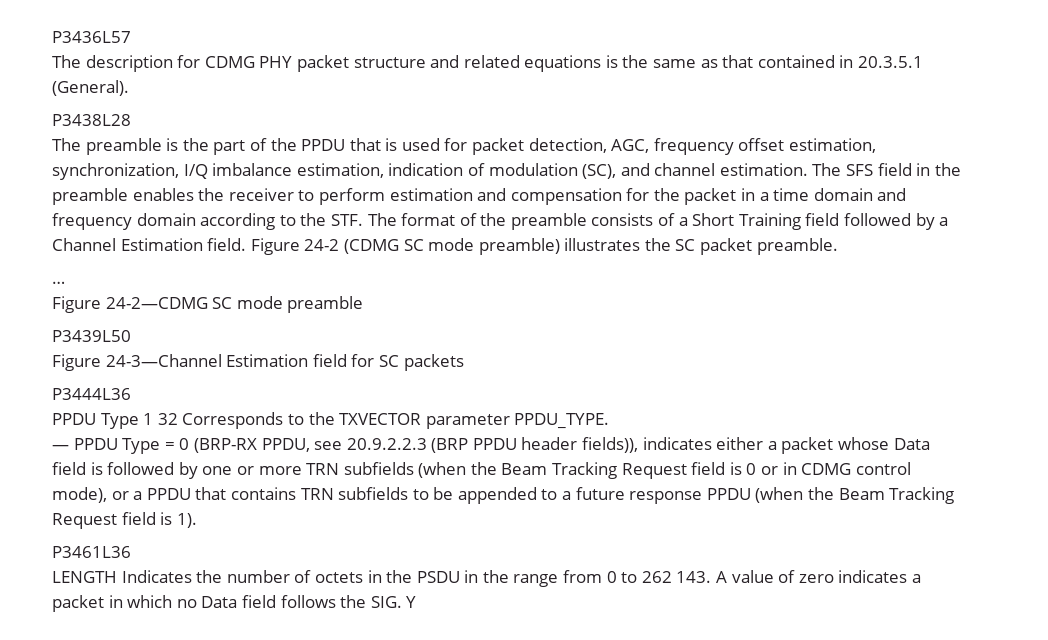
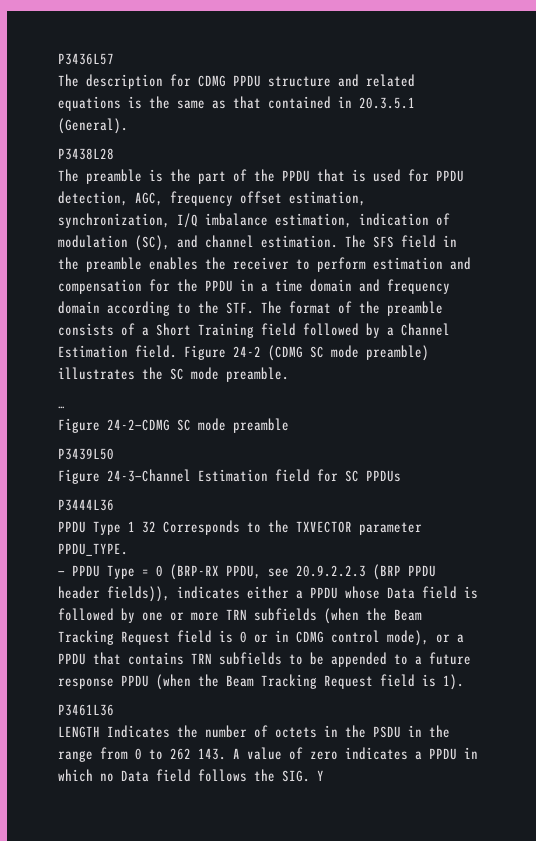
[259,55,349,72] PHY packet -> [233,75,261,87] PPDU
[472,138,525,155] packet -> [436,170,464,182] PPDU
[684,188,737,205] packet -> [205,280,233,292] PPDU
[700,238,753,255] packet -> [191,367,219,380] mode
[403,354,464,371] packets -> [366,470,401,482] PPDUs
[781,437,834,454] packet -> [310,587,338,599] PPDU
[52,595,104,612] packet -> [429,748,457,760] PPDU

